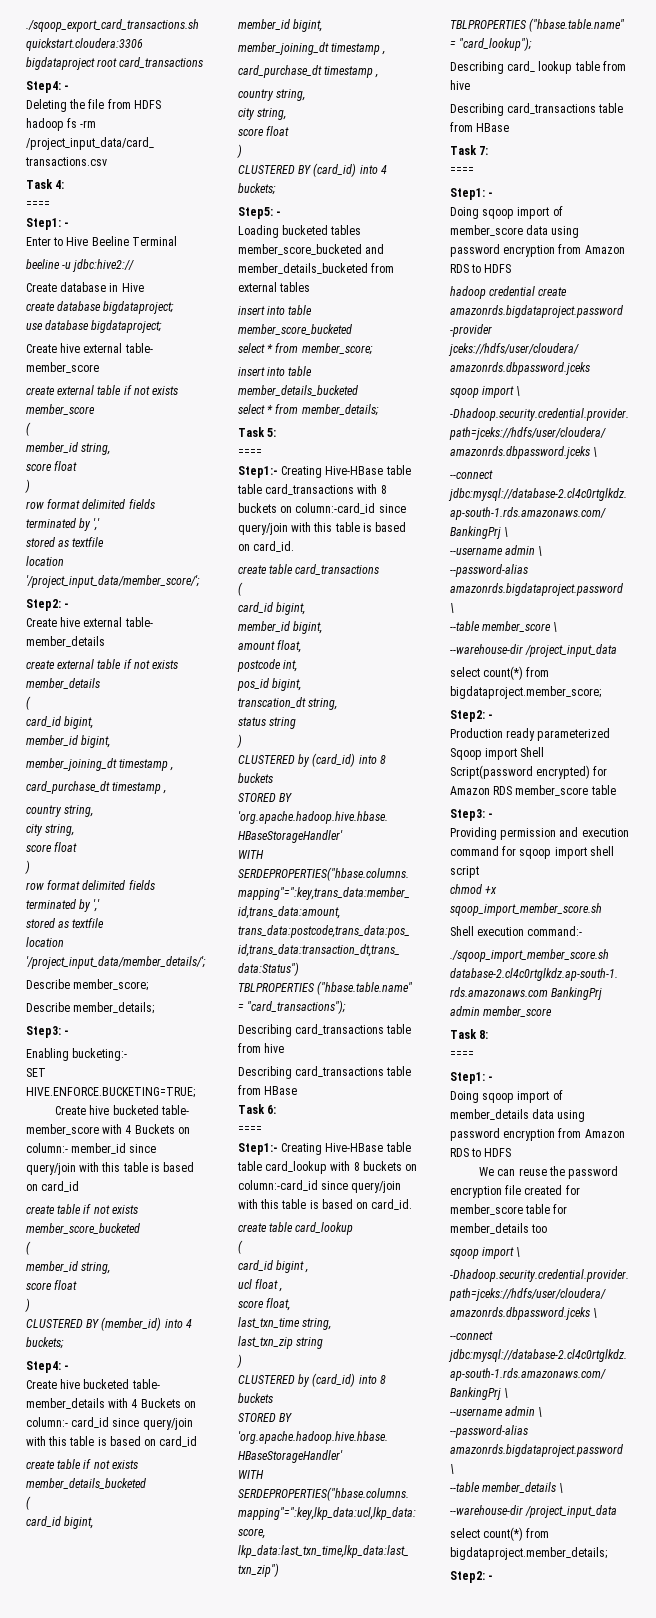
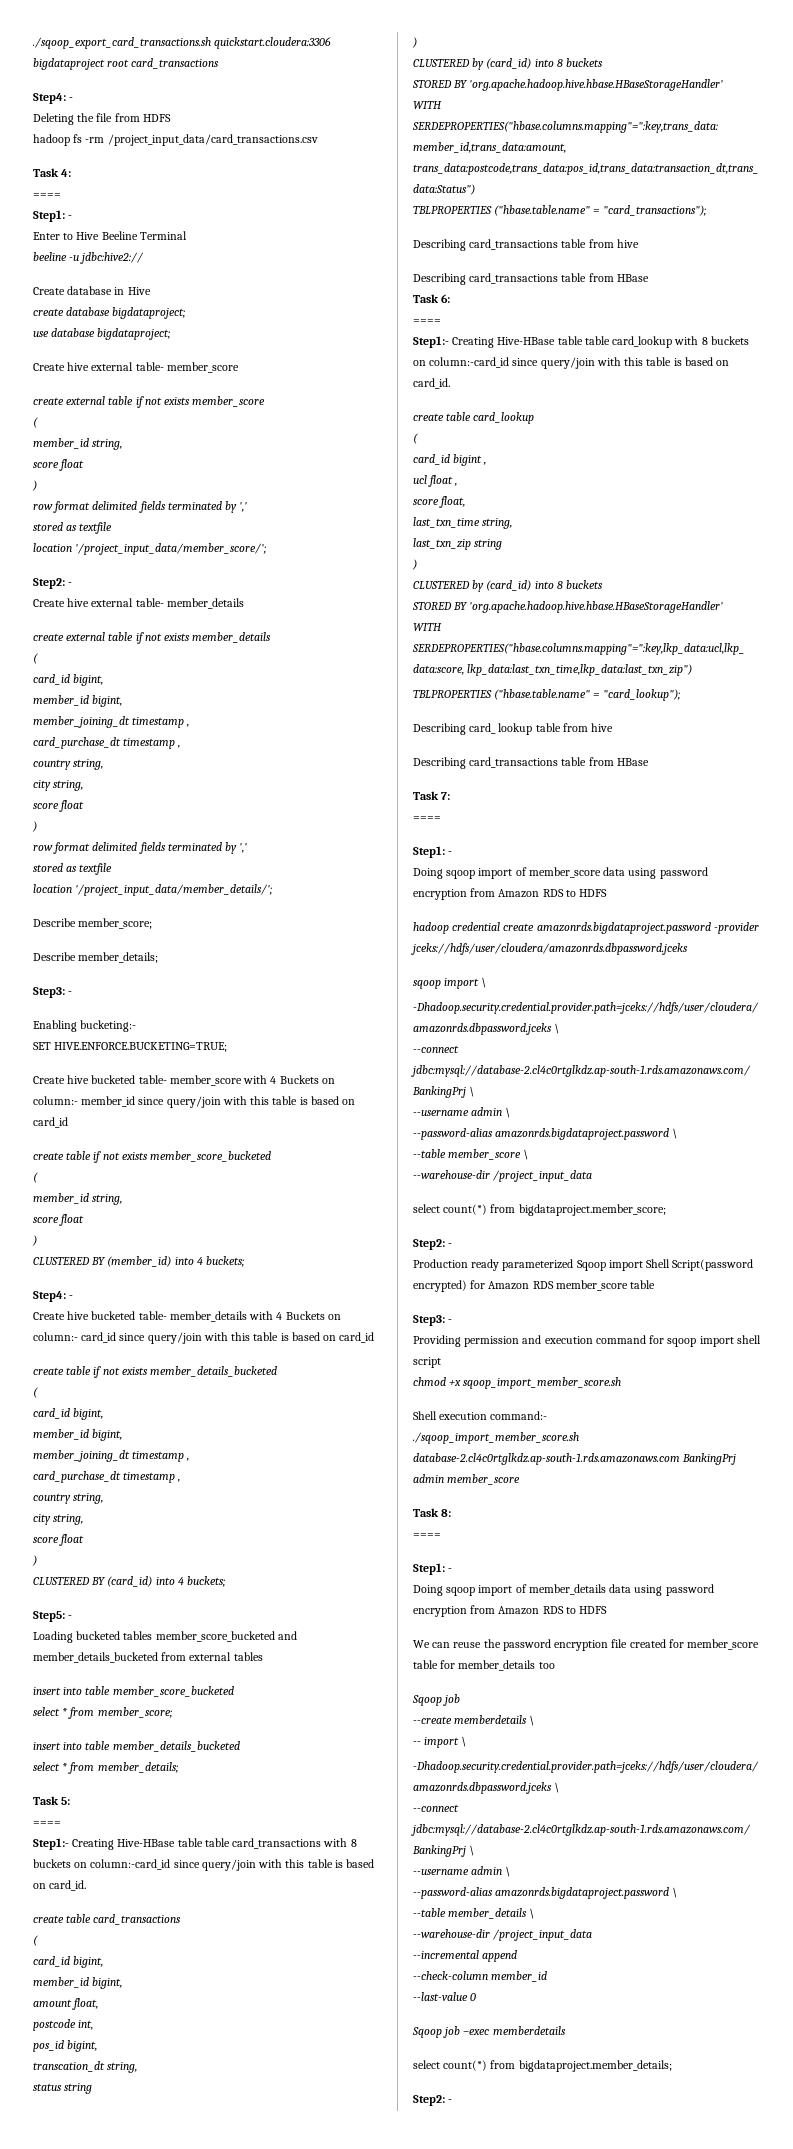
[450,1249,479,1259] sqoop -> [412,1694,461,1706] [413,1715,536,1726] [413,1741,421,1745] Sqoop job // --create memberdetails \ // --
(618, 1511) none -> [413,1950,518,1962] [413,1971,548,1982] [413,1992,477,2001] [412,2026,566,2038] // --incremental append // --check-column member_id // --last-value 0 // Sqoop job –exec memberdetails

